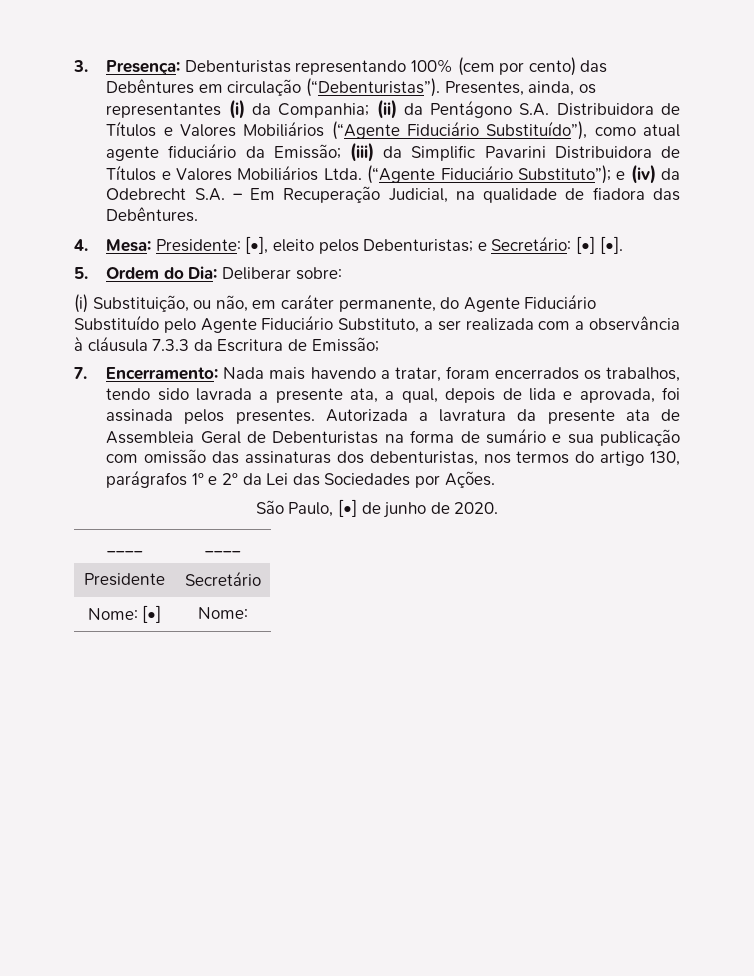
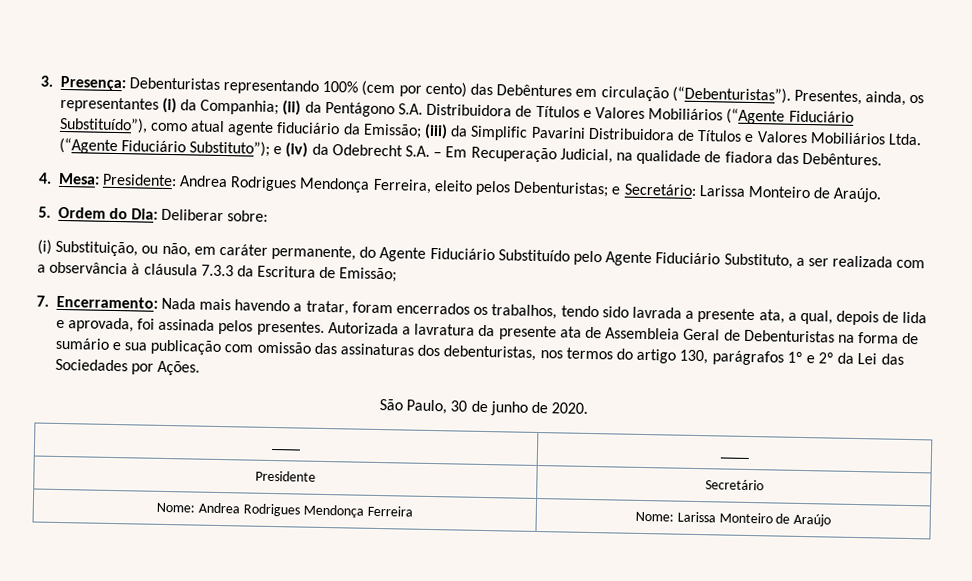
[245,236,269,254] [•], -> [179,175,432,194] Andrea Rodrigues Mendonça Ferreira,
[576,236,623,254] [•] [•]. -> [698,184,882,203] Larissa Monteiro de Araújo.
[337,499,357,517] [•] -> [450,400,468,412] 30
[142,605,162,623] [197,607,248,619] [•] | Nome: -> [198,502,413,518] [634,511,832,527] Andrea Rodrigues Mendonça Ferreira | Nome: Larissa Monteiro de Araújo

